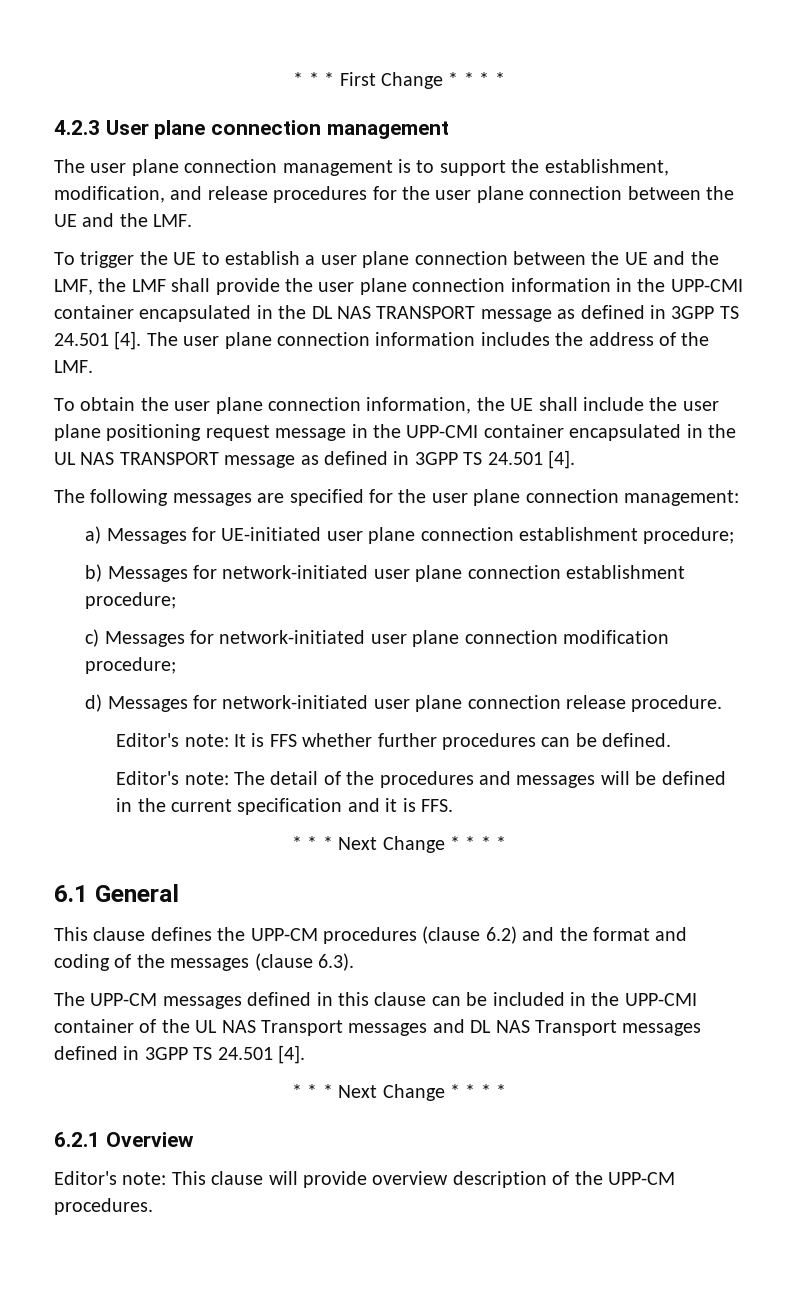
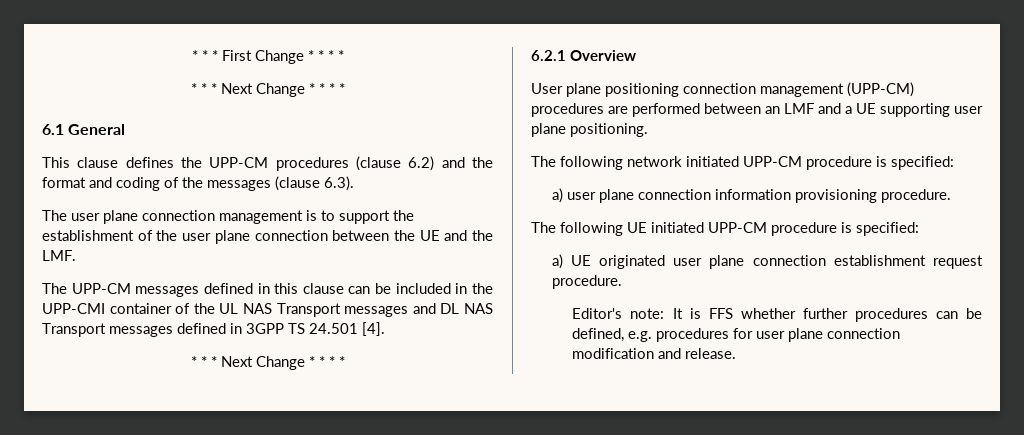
[54,120,449,139] [54,159,669,176] [54,186,734,203] [54,213,193,227] [54,251,719,268] [54,278,743,295] [54,305,739,322] [54,331,710,350] [54,360,93,373] [54,397,719,414] [54,424,736,441] [54,450,575,469] [54,489,739,506] [85,526,735,544] [85,564,685,582] [85,592,177,609] [85,629,669,647] [85,657,177,674] [85,694,723,712] [116,733,672,750] [116,771,726,788] [116,798,453,815] // 4.2.3 User plane connection management // The user plane connection management is to support the establishment, modification, and release procedures for the user plane connection between the UE and the LMF. // To trigger the UE to establish a user plane connection between the UE and the LMF, the LMF shall provide the user plane connection information in the UPP-CMI container encapsulated in the DL NAS TRANSPORT message as defined in 3GPP TS 24.501 [4]. The user plane connection information includes the address of the LMF. // To obtain the user plane connection information, the UE shall include the user plane positioning request message in the UPP-CMI container encapsulated in the UL NAS TRANSPORT message as defined in 3GPP TS 24.501 [4]. // The following messages are specified for the user plane connection management: // a) Messages for UE-initiated user plane connection establishment procedure; // b) Messages for network-initiated user plane connection establishment procedure; // c) Messages for network-initiated user plane connection modification procedure; // d) Messages for network-initiated user plane connection release procedure. // Editor's note: It is FFS whether further procedures can be defined. // Editor's note: The detail of the procedures and messages will be defined in the current specification and it is FFS. -> (344, 55) none
(354, 962) none -> [42,210,414,224] [42,230,493,244] [42,250,76,261] // The user plane connection management is to support the establishment of the user plane connection between the UE and the LMF.
[54,1171,675,1188] [54,1198,153,1215] Editor's note: This clause will provide overview description of the UPP-CM procedures. -> [531,82,914,97] [531,103,983,117] [531,123,648,137] [531,156,954,170] [551,188,951,203] [531,222,919,236] [551,254,983,269] [551,275,622,289] [572,308,982,322] [572,328,901,342] [572,348,737,359] User plane positioning connection management (UPP-CM) procedures are performed between an LMF and a UE supporting user plane positioning. // The following network initiated UPP-CM procedure is specified: // a) user plane connection information provisioning procedure. // The following UE initiated UPP-CM procedure is specified: // a) UE originated user plane connection establishment request procedure. // Editor's note: It is FFS whether further procedures can be defined, e.g. procedures for user plane connection modification and release.

